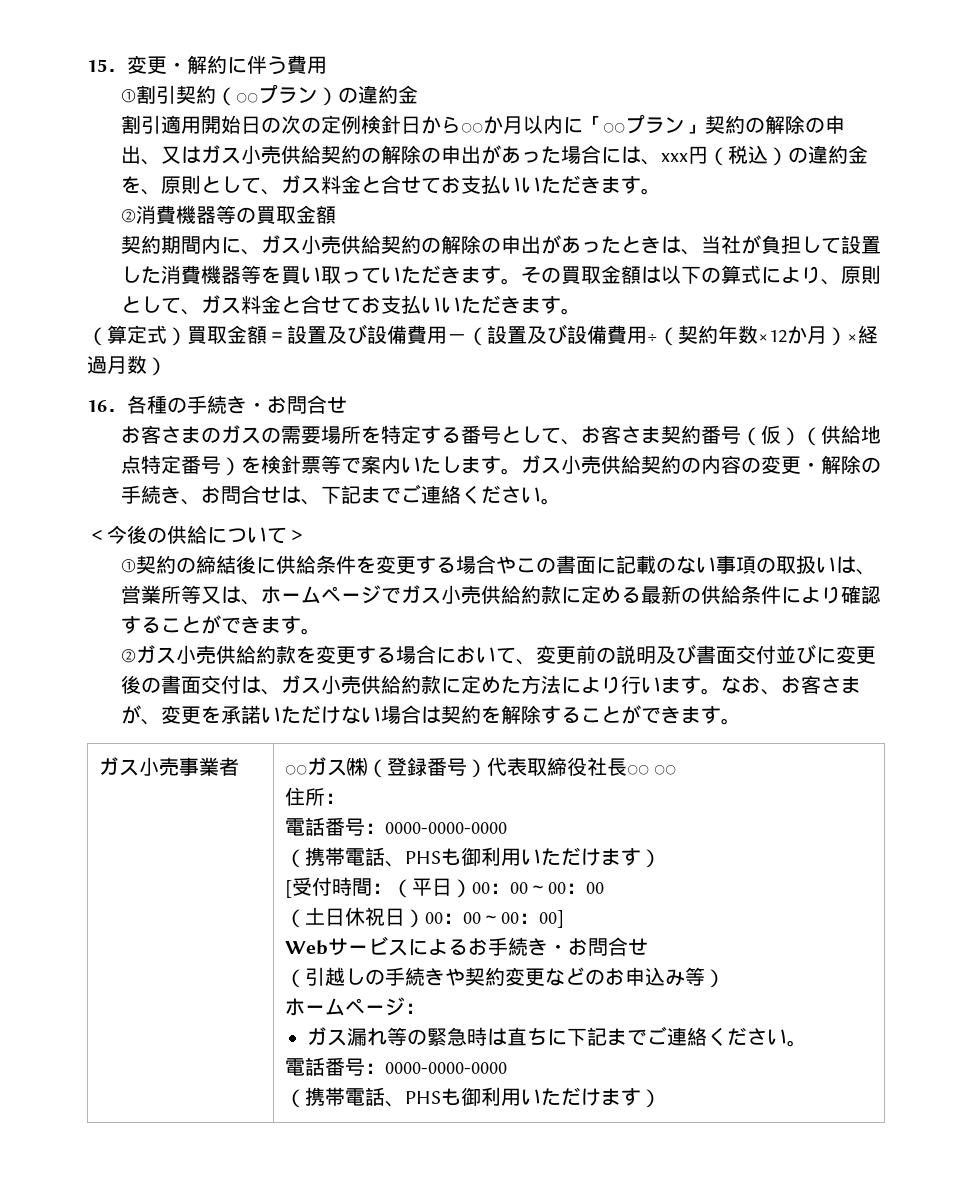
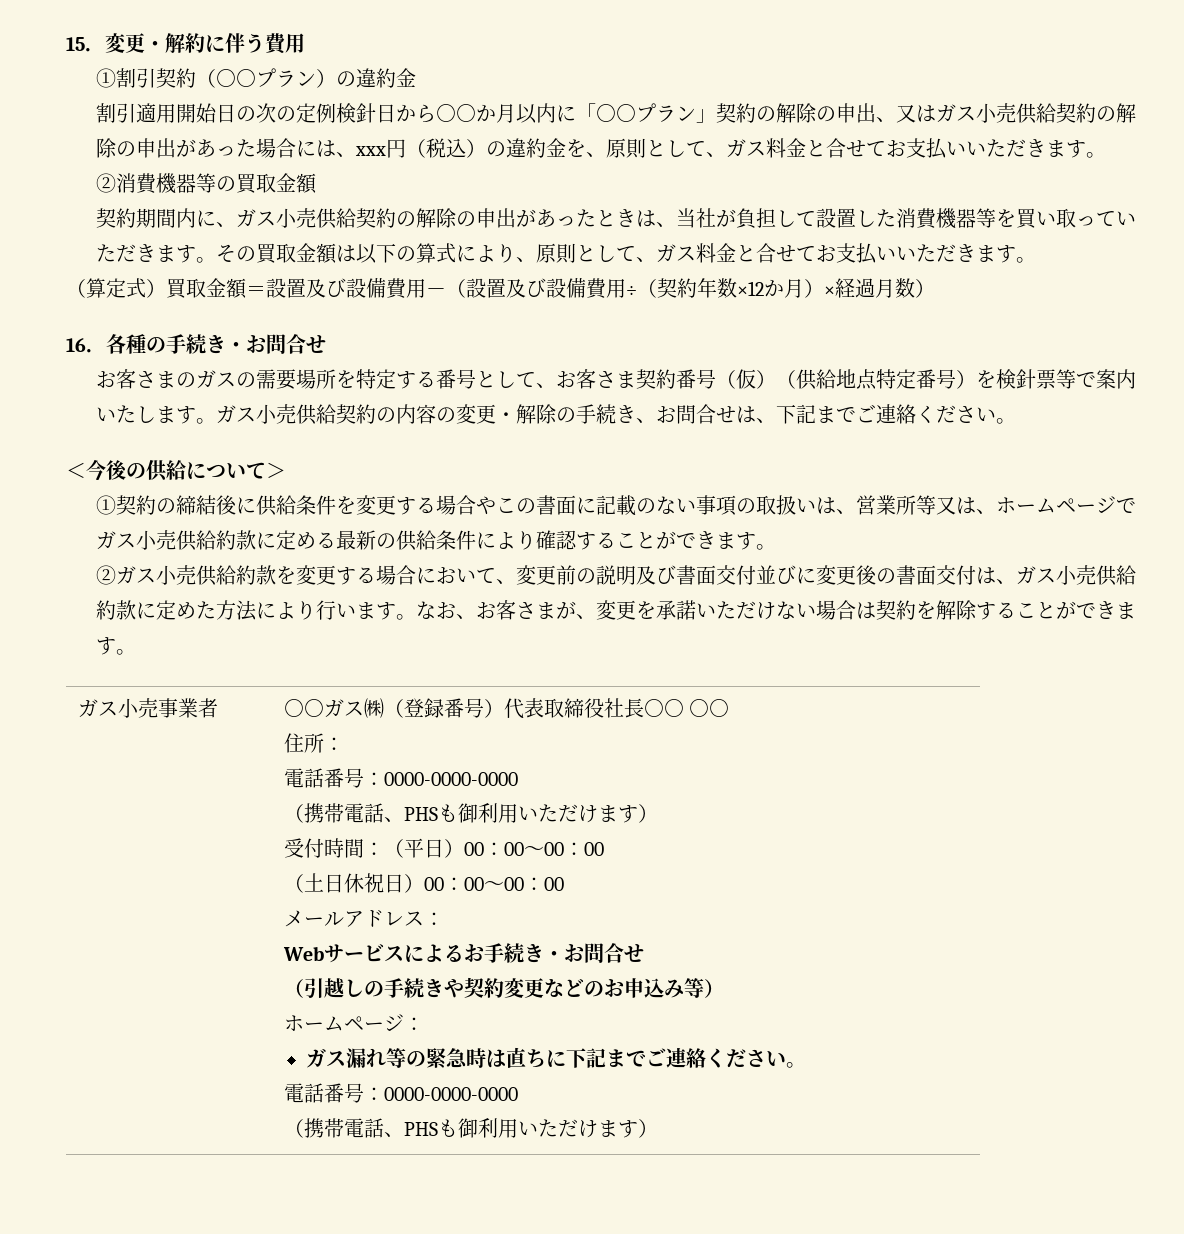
[284,880,292,898] [ -> (658, 813) none
[538,910,564,928] 00] -> [543,877,564,891] [283,910,444,927] 00 // メールアドレス：

